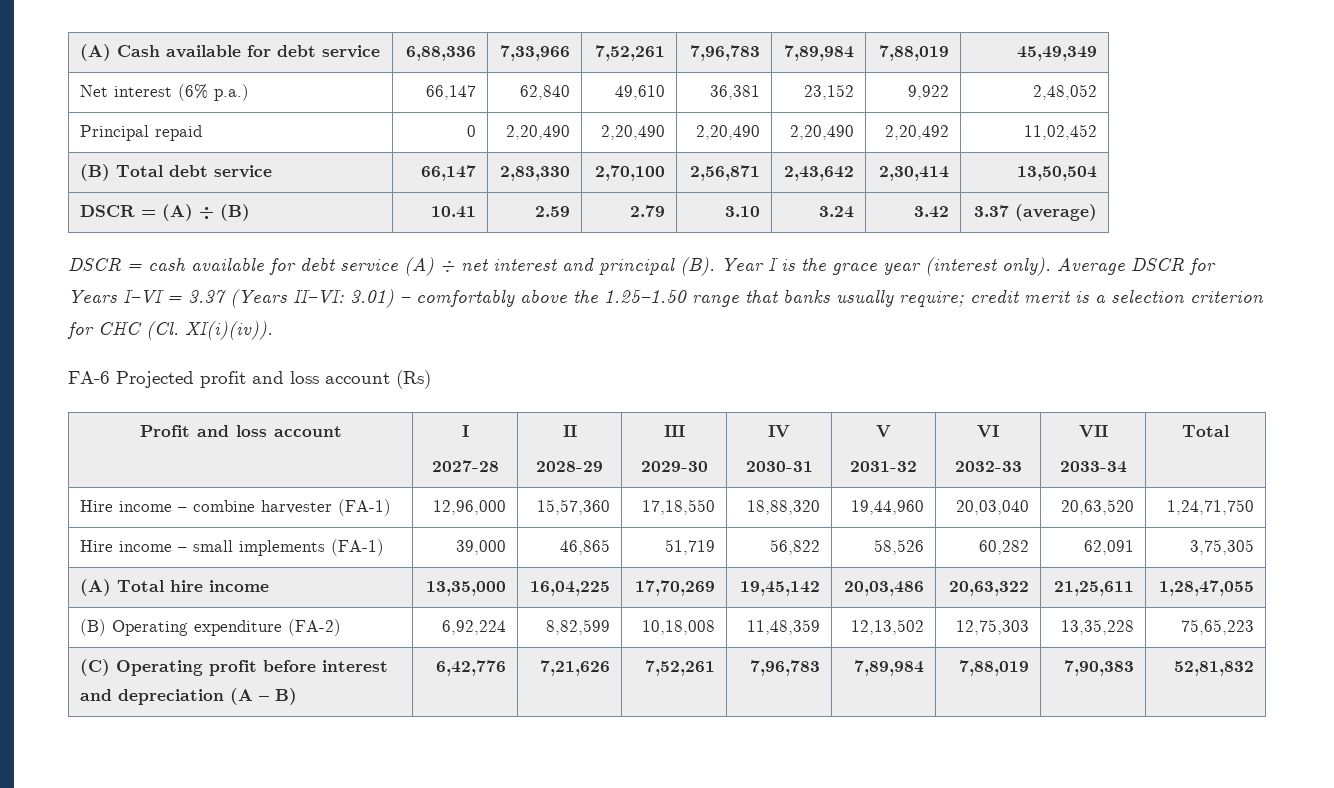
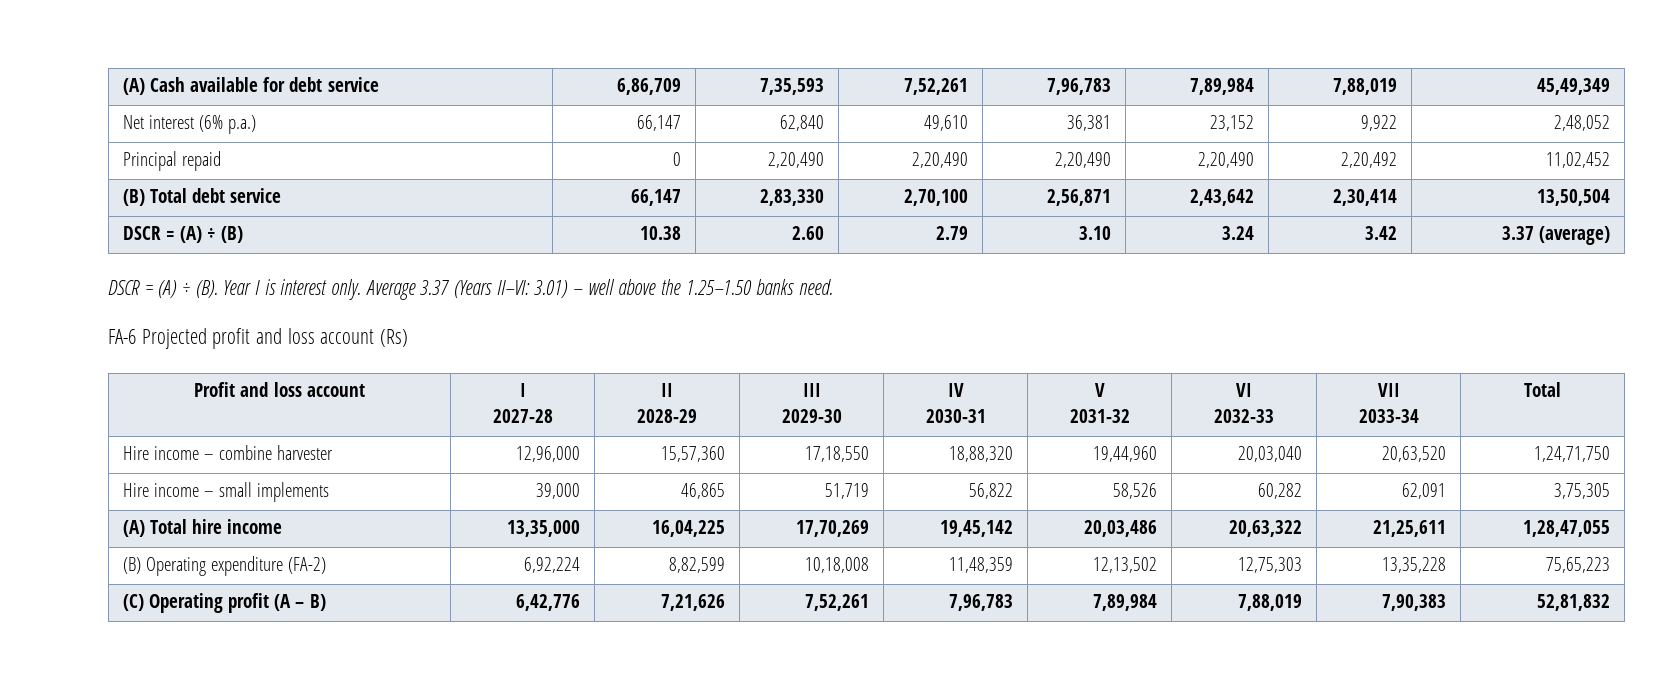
[406,46,477,61] [500,45,571,61] 6,88,336 | 7,33,966 -> [617,78,682,95] [760,78,825,95] 6,86,709 | 7,35,593
[431,206,477,218] [535,206,571,217] 10.41 | 2.59 -> [640,226,682,240] [792,226,825,240] 10.38 | 2.60
[148,257,1216,276] [68,289,182,303] cash available for debt service (A) ÷ net interest and principal (B). Year I is the grace year (interest only). Average DSCR for Years I–VI = -> [158,279,416,300] (A) ÷ (B). Year I is interest only. Average
[416,289,515,307] comfortably -> [587,279,615,295] well
[692,289,1264,307] [67,321,273,340] range that banks usually require; credit merit is a selection criterion for CHC (Cl. XI(i)(iv)). -> [756,279,834,295] banks need.
[337,499,391,516] (FA-1) -> (334, 452) none
[330,539,384,556] (FA-1) -> (330, 492) none
[262,660,388,672] [79,689,224,705] before interest and depreciation -> (270, 603) none

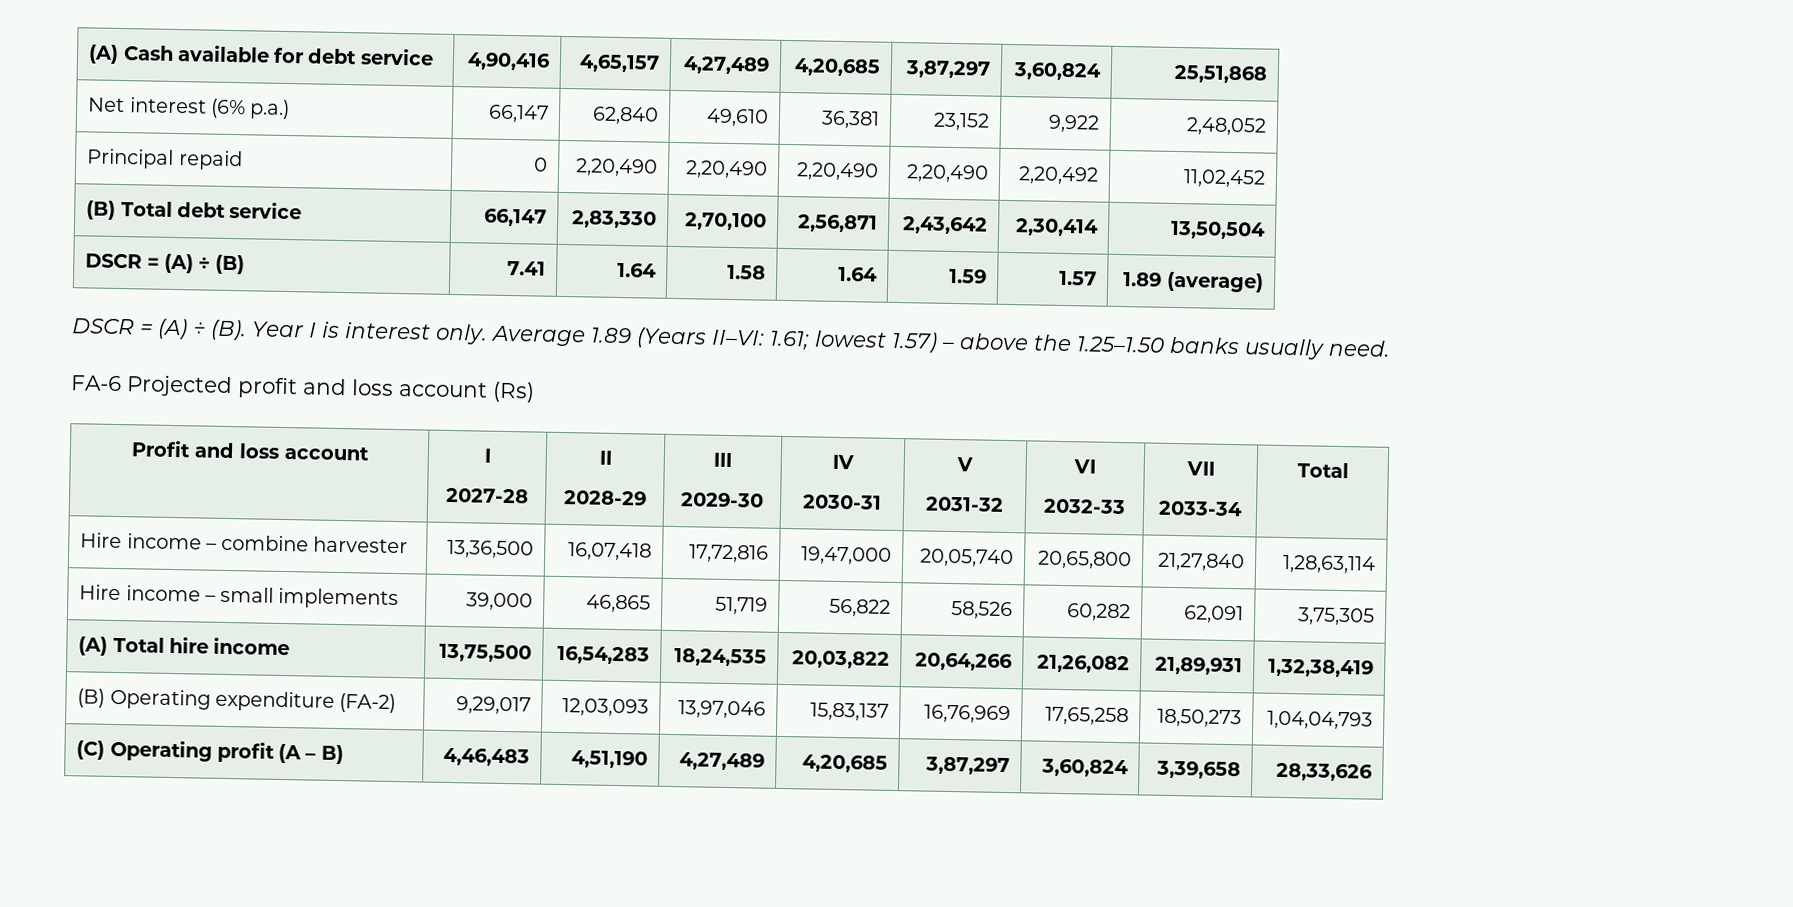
[617,78,682,95] [760,78,825,95] [904,78,969,95] [1047,78,1112,95] [1190,78,1255,95] [1333,78,1398,95] [1537,78,1611,95] 6,86,709 | 7,35,593 | 7,52,261 | 7,96,783 | 7,89,984 | 7,88,019 | 45,49,349 -> [466,52,551,71] [578,54,660,73] [682,56,770,75] [793,58,881,77] [904,60,991,79] [1012,62,1102,81] [1173,64,1268,84] 4,90,416 | 4,65,157 | 4,27,489 | 4,20,685 | 3,87,297 | 3,60,824 | 25,51,868
[640,226,682,240] [792,226,825,240] [936,226,969,240] [1079,226,1112,240] [1222,226,1255,240] [1365,226,1398,240] [1502,226,1535,240] 10.38 | 2.60 | 2.79 | 3.10 | 3.24 | 3.42 | 3.37 -> [506,260,546,276] [616,262,657,278] [726,264,766,280] [837,266,878,282] [948,268,987,284] [1058,270,1097,286] [1123,272,1163,287] 7.41 | 1.64 | 1.58 | 1.64 | 1.59 | 1.57 | 1.89
[420,280,450,295] 3.37 -> [590,327,632,344] 1.89
[534,279,615,298] 3.01) – well -> [769,330,955,353] 1.61; lowest 1.57) –
(795, 287) none -> [1244,338,1325,360] usually
[516,446,581,462] [661,446,726,462] [805,446,870,462] [949,446,1014,462] [1093,446,1158,462] [1238,446,1303,462] [1382,446,1447,462] [1534,446,1611,462] 12,96,000 | 15,57,360 | 17,18,550 | 18,88,320 | 19,44,960 | 20,03,040 | 20,63,520 | 1,24,71,750 -> [446,539,534,559] [567,542,652,561] [688,544,769,563] [800,546,892,565] [918,548,1014,568] [1036,550,1132,570] [1156,552,1245,572] [1281,554,1376,574] 13,36,500 | 16,07,418 | 17,72,816 | 19,47,000 | 20,05,740 | 20,65,800 | 21,27,840 | 1,28,63,114
[507,520,581,537] [652,520,726,537] [796,520,870,537] [940,520,1014,537] [1084,520,1158,537] [1229,520,1303,537] [1373,520,1447,537] [1523,520,1611,537] [122,556,327,576] [524,557,581,573] [669,557,726,573] [805,557,870,573] [949,557,1014,573] [1093,557,1158,573] [1238,557,1303,573] [1382,557,1447,573] [1546,557,1611,573] 13,35,000 | 16,04,225 | 17,70,269 | 19,45,142 | 20,03,486 | 20,63,322 | 21,25,611 | 1,28,47,055 // (B) Operating expenditure (FA-2) | 6,92,224 | 8,82,599 | 10,18,008 | 11,48,359 | 12,13,502 | 12,75,303 | 13,35,228 | 75,65,223 -> [438,643,532,663] [556,645,650,665] [673,648,767,667] [791,650,890,669] [914,652,1013,672] [1036,654,1130,674] [1154,656,1243,676] [1267,658,1374,678] [77,688,397,714] [455,696,531,715] [561,698,649,717] [677,700,766,719] [809,702,889,721] [923,704,1011,724] [1044,706,1129,726] [1156,708,1242,728] [1266,710,1373,730] 13,75,500 | 16,54,283 | 18,24,535 | 20,03,822 | 20,64,266 | 21,26,082 | 21,89,931 | 1,32,38,419 // (B) Operating expenditure (FA-2) | 9,29,017 | 12,03,093 | 13,97,046 | 15,83,137 | 16,76,969 | 17,65,258 | 18,50,273 | 1,04,04,793
[516,594,581,611] [661,594,726,611] [805,594,870,611] [949,594,1014,611] [1093,594,1158,611] [1238,594,1303,611] [1382,594,1447,611] [1537,594,1611,611] 6,42,776 | 7,21,626 | 7,52,261 | 7,96,783 | 7,89,984 | 7,88,019 | 7,90,383 | 52,81,832 -> [442,747,530,767] [570,750,648,769] [678,752,765,771] [801,754,888,773] [924,756,1010,776] [1040,758,1129,778] [1155,760,1241,780] [1275,762,1373,782] 4,46,483 | 4,51,190 | 4,27,489 | 4,20,685 | 3,87,297 | 3,60,824 | 3,39,658 | 28,33,626

